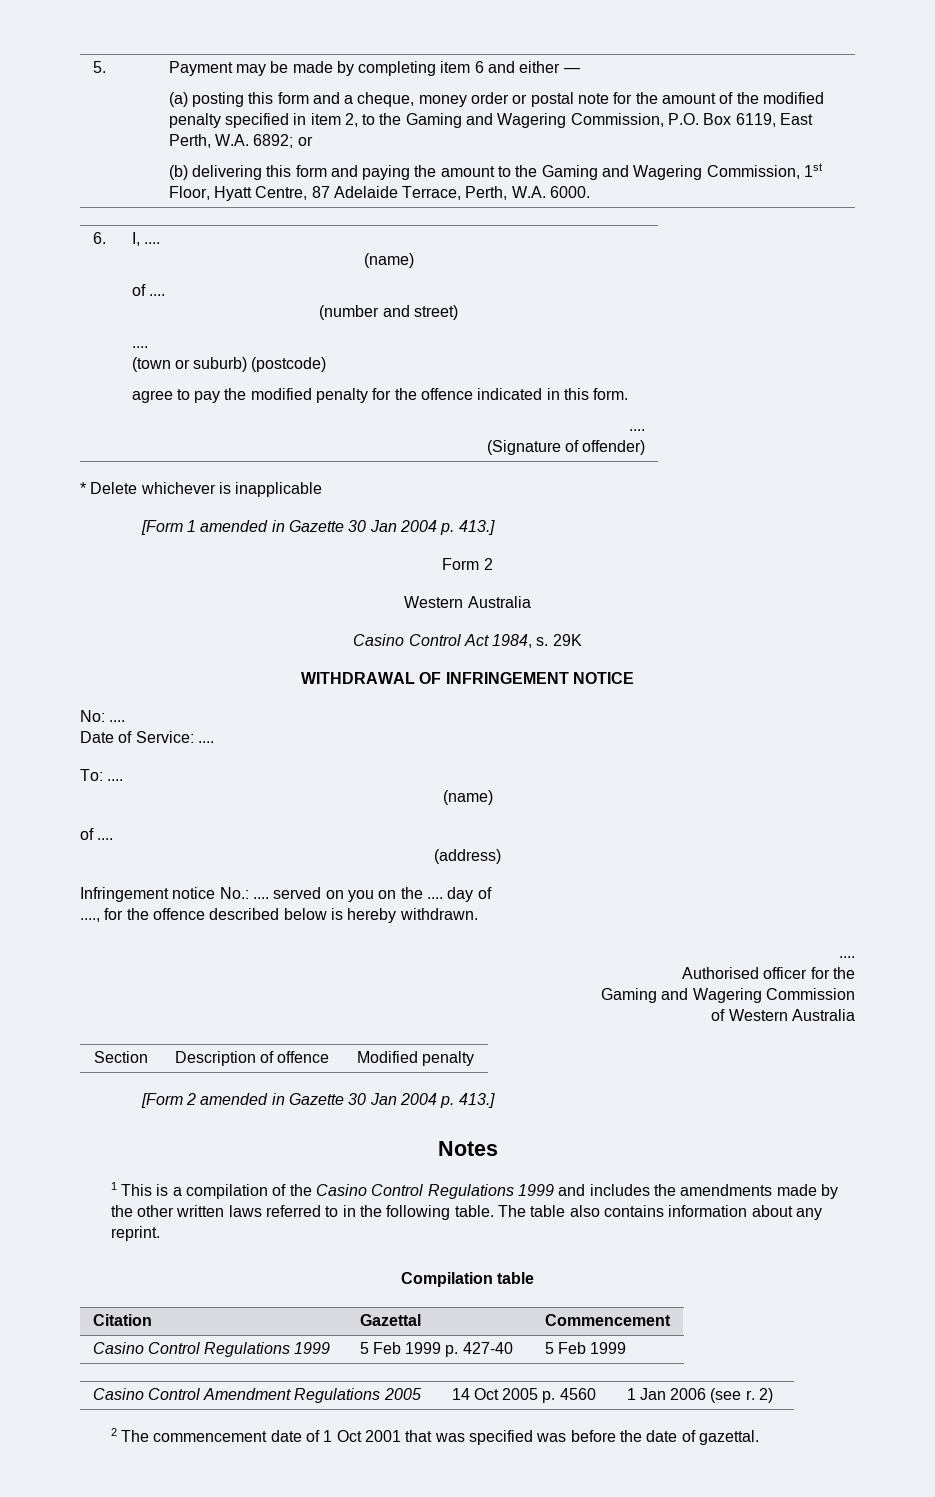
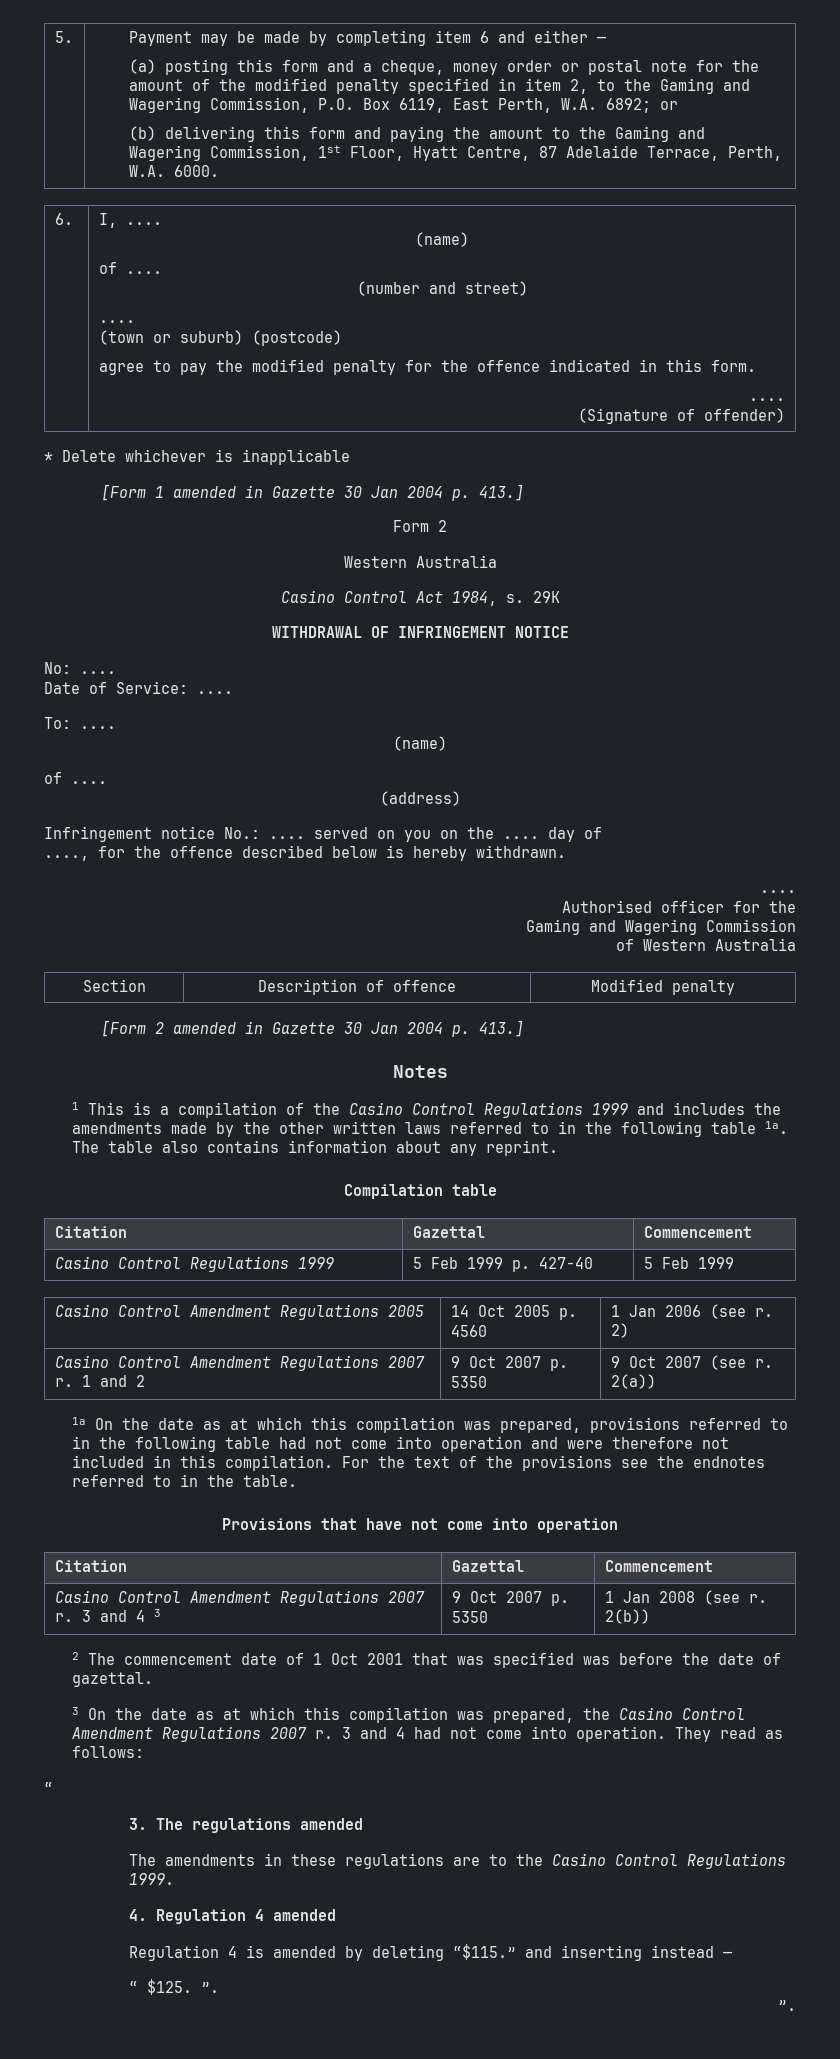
[454,1205,494,1217] table. -> [711,1121,789,1134] table 1a.
(774, 1395) none -> [54,1355,425,1371] [54,1375,145,1387] [450,1356,568,1371] [450,1376,487,1388] [610,1355,773,1370] [610,1374,656,1389] [72,1417,789,1433] [72,1436,730,1452] [72,1455,766,1471] [72,1474,298,1487] [222,1518,618,1533] [54,1560,127,1572] [451,1560,524,1572] [604,1560,713,1572] [54,1590,425,1606] [54,1609,161,1622] [451,1591,569,1606] [451,1611,488,1623] [604,1590,767,1605] [604,1609,650,1624] // Casino Control Amendment Regulations 2007 r. 1 and 2 | 9 Oct 2007 p. 5350 | 9 Oct 2007 (see r. 2(a)) // 1a On the date as at which this compilation was prepared, provisions referred to in the following table had not come into operation and were therefore not included in this compilation. For the text of the provisions see the endnotes referred to in the table. // Provisions that have not come into operation // Citation | Gazettal | Commencement // Casino Control Amendment Regulations 2007 r. 3 and 4 3 | 9 Oct 2007 p. 5350 | 1 Jan 2008 (see r. 2(b))
(759, 1437) none -> [72,1707,746,1723] [72,1726,784,1742] [72,1746,145,1758] [44,1782,53,1794] [129,1818,364,1833] [129,1853,787,1869] [129,1873,175,1885] [129,1909,337,1924] [129,1944,733,1961] [129,1979,220,1995] [778,2000,796,2011] // 3 On the date as at which this compilation was prepared, the Casino Control Amendment Regulations 2007 r. 3 and 4 had not come into operation. They read as follows: // “ // 3. The regulations amended // The amendments in these regulations are to the Casino Control Regulations 1999. // 4. Regulation 4 amended // Regulation 4 is amended by deleting “$115.” and inserting instead — // “ $125. ”. // ”.

